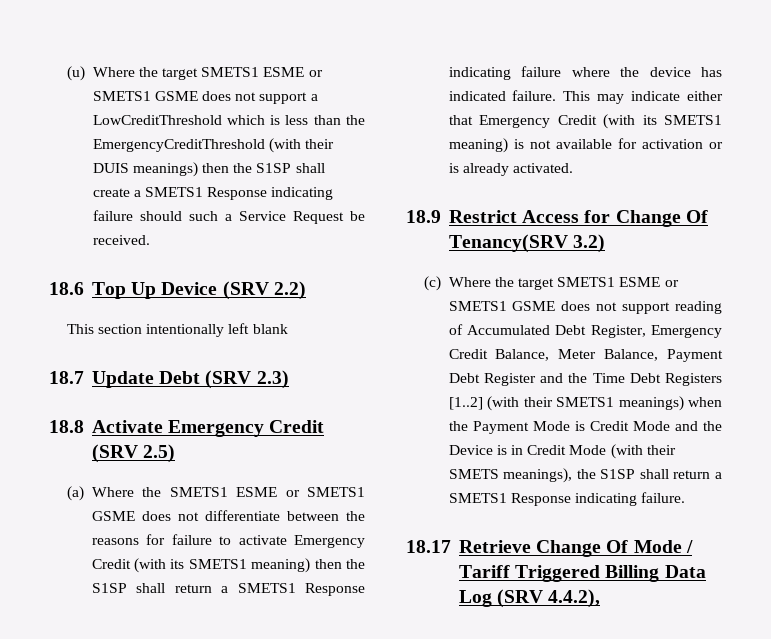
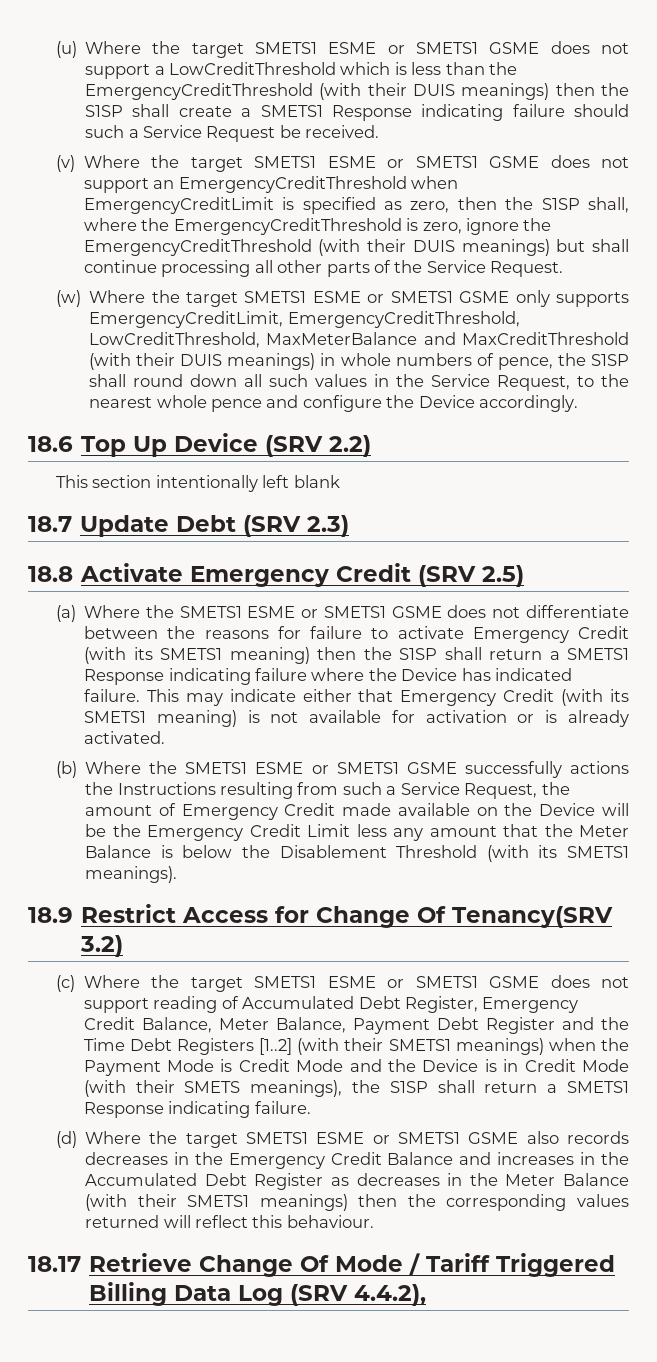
(150, 240) none -> [55,155,629,172] [83,176,459,193] [83,197,629,214] [83,218,552,235] [83,239,629,256] [83,260,564,277] [55,290,629,307] [89,311,520,328] [89,332,629,348] [89,353,629,370] [89,374,629,391] [89,395,579,412] // (v) Where the target SMETS1 ESME or SMETS1 GSME does not support an EmergencyCreditThreshold when EmergencyCreditLimit is specified as zero, then the S1SP shall, where the EmergencyCreditThreshold is zero, ignore the EmergencyCreditThreshold (with their DUIS meanings) but shall continue processing all other parts of the Service Request. // (w) Where the target SMETS1 ESME or SMETS1 GSME only supports EmergencyCreditLimit, EmergencyCreditThreshold, LowCreditThreshold, MaxMeterBalance and MaxCreditThreshold (with their DUIS meanings) in whole numbers of pence, the S1SP shall round down all such values in the Service Request, to the nearest whole pence and configure the Device accordingly.
[649,67,691,77] device -> [401,668,458,681] Device
(573, 168) none -> [55,761,629,778] [85,782,570,799] [85,803,629,820] [85,824,630,841] [85,845,629,862] [85,866,178,883] // (b) Where the SMETS1 ESME or SMETS1 GSME successfully actions the Instructions resulting from such a Service Request, the amount of Emergency Credit made available on the Device will be the Emergency Credit Limit less any amount that the Meter Balance is below the Disablement Threshold (with its SMETS1 meanings).
(686, 497) none -> [55,1131,629,1148] [85,1152,629,1169] [85,1173,629,1190] [85,1194,629,1211] [85,1215,374,1228] // (d) Where the target SMETS1 ESME or SMETS1 GSME also records decreases in the Emergency Credit Balance and increases in the Accumulated Debt Register as decreases in the Meter Balance (with their SMETS1 meanings) then the corresponding values returned will reflect this behaviour.

